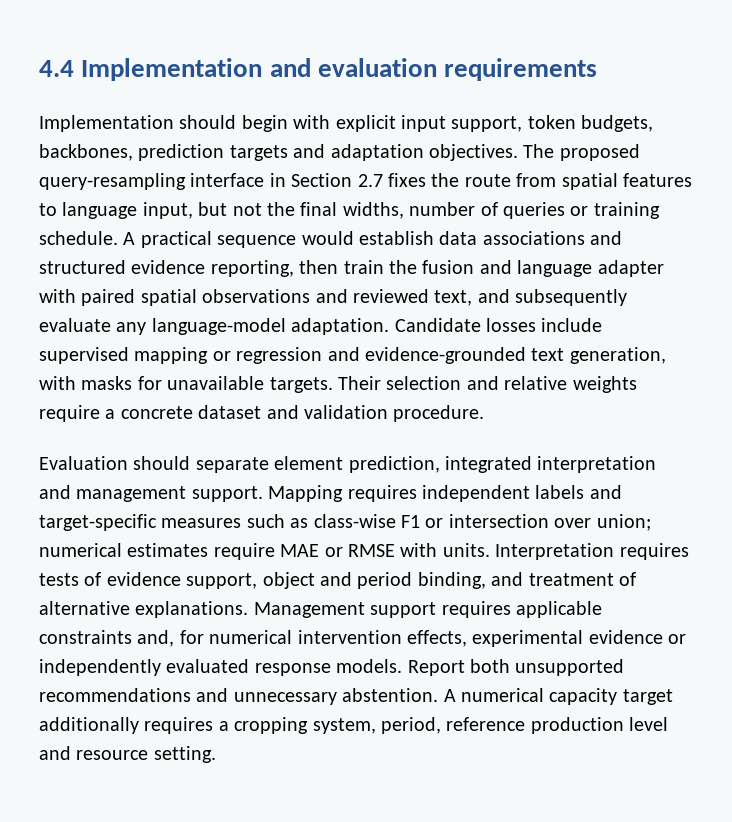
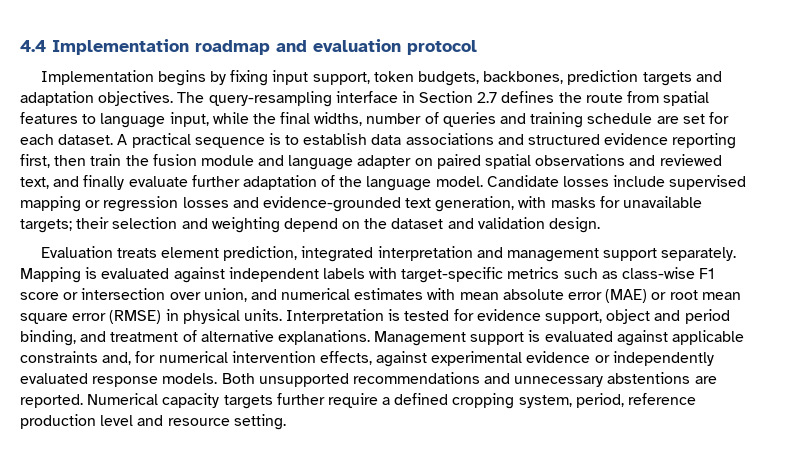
(263, 69) none -> [195,40,270,55] roadmap
[444,58,598,81] [39,115,396,132] requirements // Implementation should begin with explicit -> [407,40,477,55] [40,70,269,86] protocol // Implementation begins by fixing
[559,144,640,161] proposed -> (205, 97) none
[388,173,426,187] fixes -> [501,91,555,103] defines
[198,202,262,216] but not -> [212,112,249,124] while
[570,202,660,219] [39,231,118,245] or training schedule. -> [500,112,729,128] [20,134,114,145] and training schedule are set for each dataset.
[301,231,354,245] would -> [268,133,300,145] is to
[210,260,294,277] reporting, -> [672,133,737,149] [20,154,50,168] reporting first,
(475, 267) none -> [200,155,254,166] module
[39,289,76,303] with -> [414,158,433,166] on
[515,289,628,306] [39,318,390,335] subsequently evaluate any language-model adaptation. -> [83,175,483,191] finally evaluate further adaptation of the language model.
(323, 355) none -> [182,197,229,208] losses
[269,376,637,393] [39,405,193,422] targets. Their selection and relative weights require a concrete -> [20,217,388,233] targets; their selection and weighting depend on the
[393,405,485,422] procedure. -> [549,217,601,233] design.
[133,456,269,473] should separate -> [116,248,157,258] treats
[191,485,622,502] [39,514,242,531] support. Mapping requires independent labels and target-specific measures -> [603,247,737,261] [20,267,560,283] support separately. Mapping is evaluated against independent labels with target-specific metrics
(420, 521) none -> [20,292,59,300] score
[596,514,651,531] [39,543,689,560] [39,572,102,586] union; numerical estimates require MAE or RMSE with units. Interpretation requires tests of -> [203,288,741,303] [20,309,474,324] union, and numerical estimates with mean absolute error (MAE) or root mean square error (RMSE) in physical units. Interpretation is tested for
[441,601,511,618] requires -> [528,330,668,346] is evaluated against
(467, 638) none -> [376,351,428,367] against
[407,659,510,676] Report both -> [221,373,255,384] Both
[342,688,673,705] [39,717,229,734] abstention. A numerical capacity target additionally requires a -> [607,372,717,384] [20,393,449,409] abstentions are reported. Numerical capacity targets further require a defined

